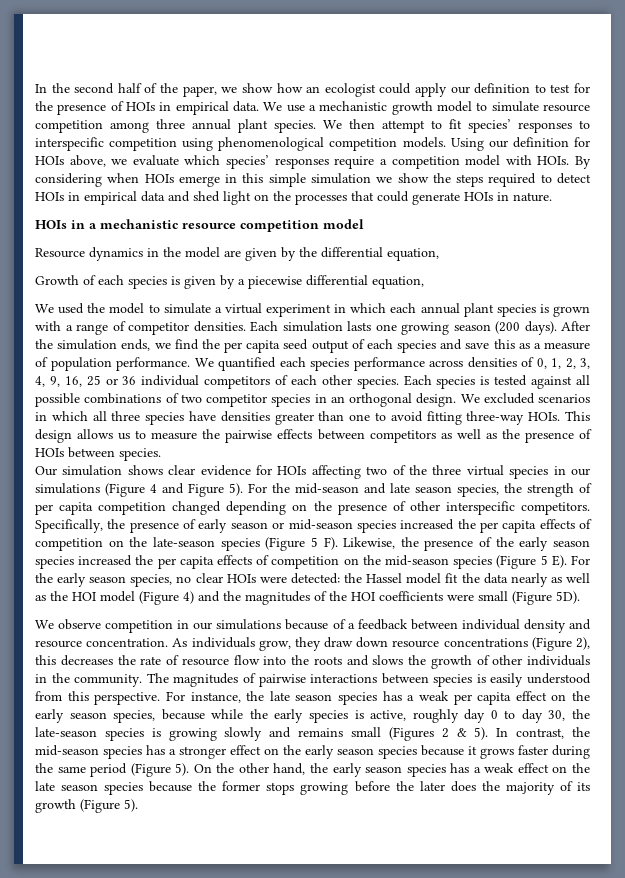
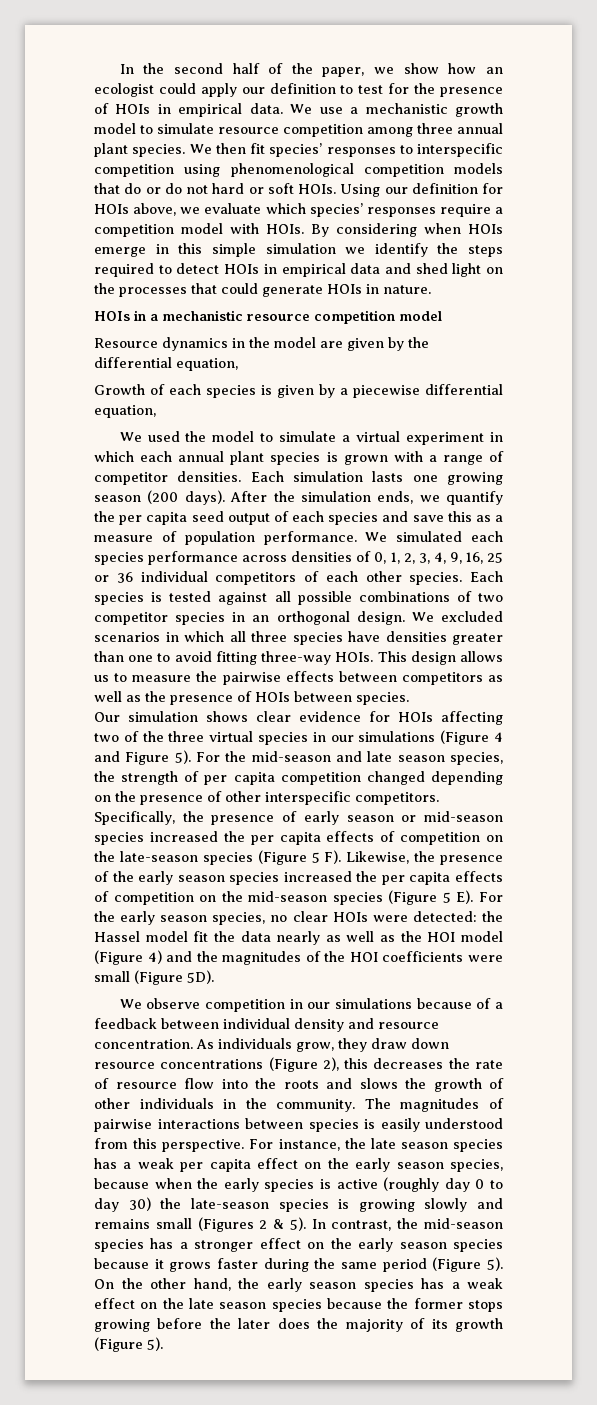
[382,120,442,133] attempt to -> (246, 148) none
[402,137,446,148] models. -> [454,163,503,174] [94,183,336,194] models that do or do not hard or soft HOIs.
[397,173,429,183] show -> [374,243,428,257] identify
[174,339,199,350] find -> [446,491,503,505] quantify
[218,357,276,371] quantified -> [396,531,463,542] simulated
[211,709,244,719] while -> [154,1178,192,1189] when
[370,709,459,723] active, roughly -> [336,1177,440,1192] active (roughly
[548,710,566,721] 30, -> [128,1197,151,1211] 30)

